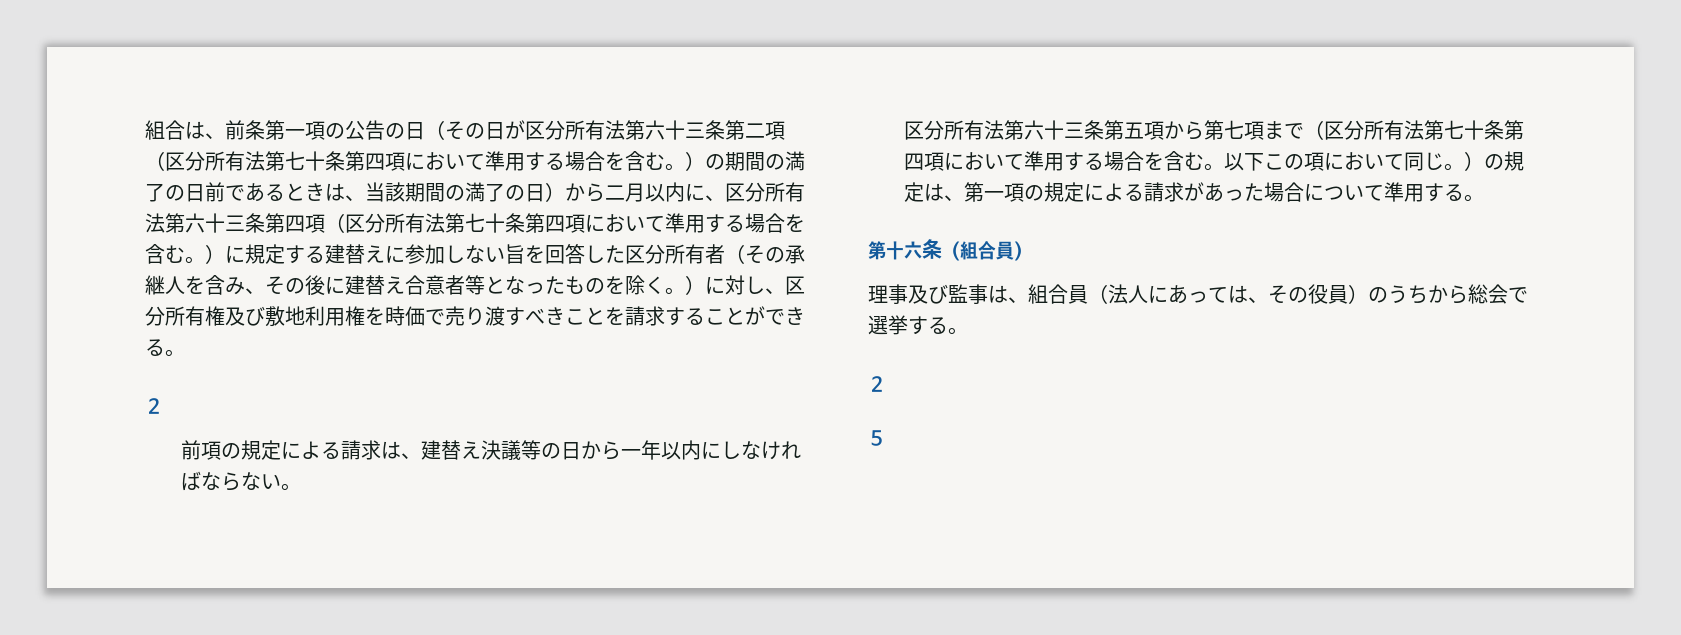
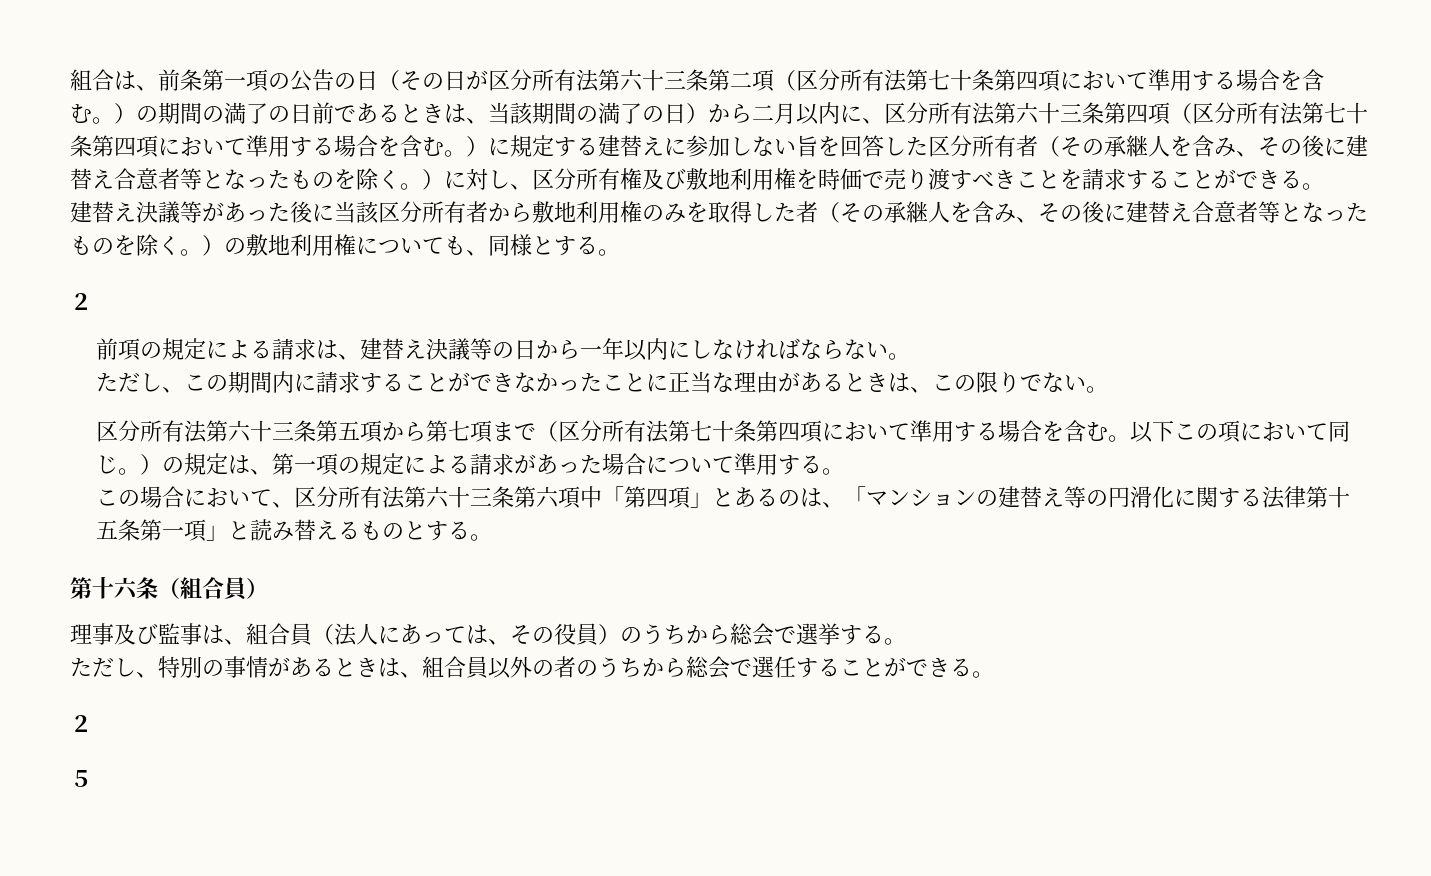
(185, 353) none -> [70,201,1368,224] [70,234,620,256] // 建替え決議等があった後に当該区分所有者から敷地利用権のみを取得した者（その承継人を含み、その後に建替え合意者等となったものを除く。）の敷地利用権についても、同様とする。
(302, 487) none -> [96,371,1109,393] // ただし、この期間内に請求することができなかったことに正当な理由があるときは、この限りでない。
(1485, 198) none -> [96,486,1351,509] [96,519,493,542] // この場合において、区分所有法第六十三条第六項中「第四項」とあるのは、「マンションの建替え等の円滑化に関する法律第十五条第一項」と読み替えるものとする。
(968, 331) none -> [70,656,994,679] // ただし、特別の事情があるときは、組合員以外の者のうちから総会で選任することができる。

